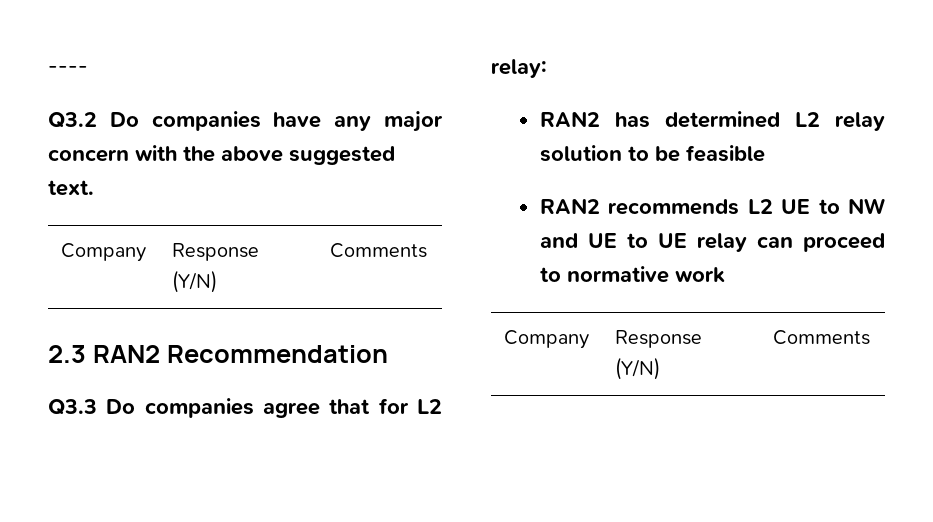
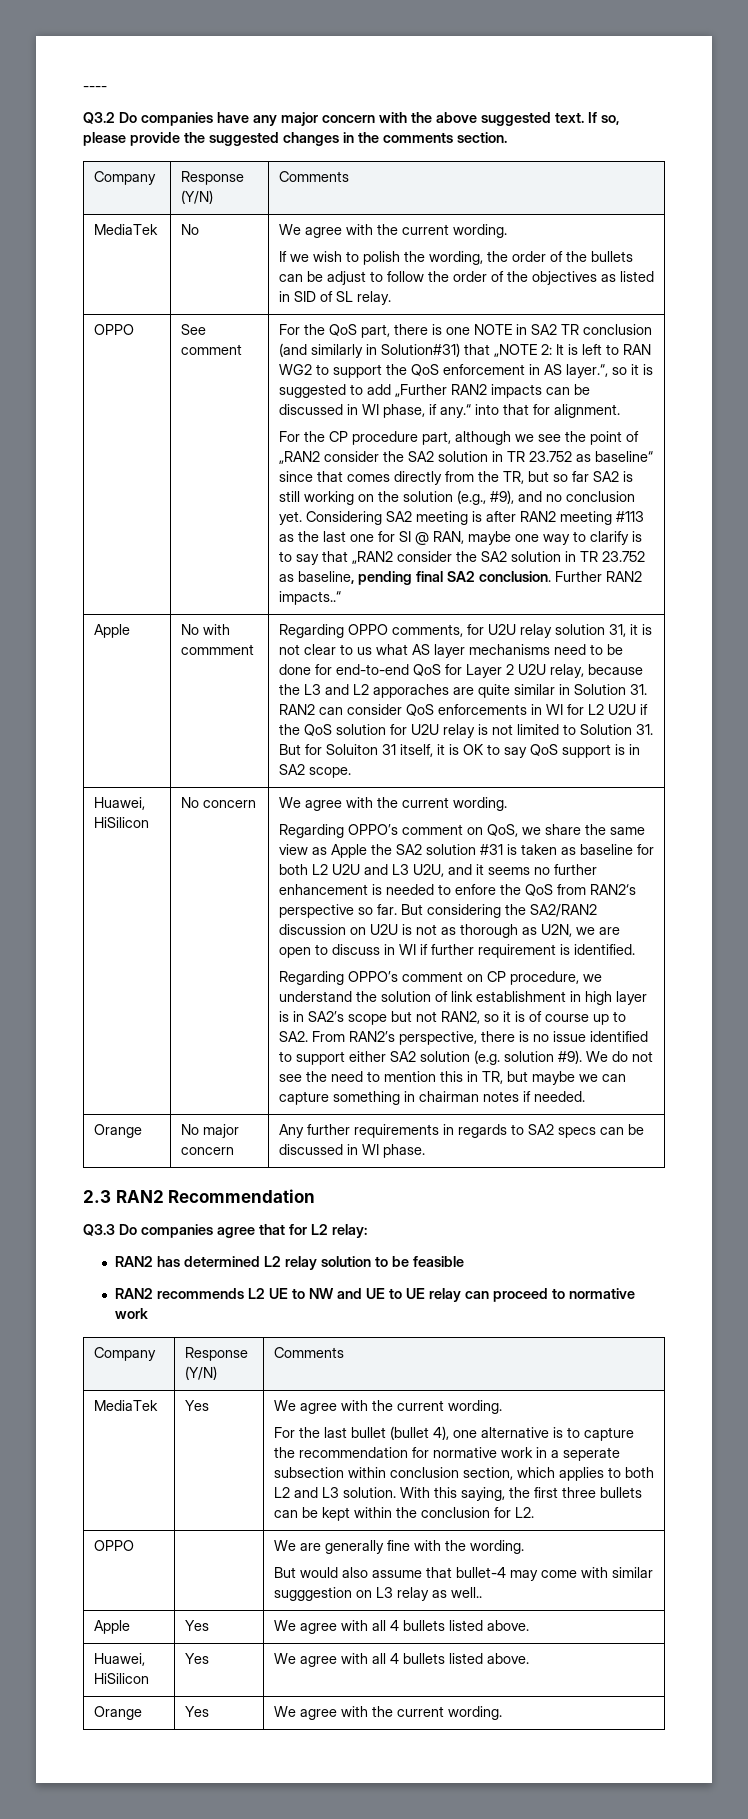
[60,243,146,262] [171,243,259,261] [171,270,217,293] [329,243,427,258] // Company | Response (Y/N) | Comments -> [588,112,619,125] [83,132,507,146] [93,171,156,185] [180,171,244,185] [180,190,213,204] [278,171,349,182] [93,224,158,235] [180,224,199,235] [278,224,507,238] [278,251,633,265] [278,271,654,285] [278,291,391,305] [93,324,134,335] [180,324,206,335] [180,344,242,355] [278,324,652,338] [278,343,651,358] [278,364,653,378] [278,384,590,398] [278,404,620,418] [278,431,639,445] [278,451,653,464] [278,471,633,485] [278,490,635,505] [278,511,644,525] [278,531,642,545] [278,551,645,565] [278,571,642,585] [278,591,341,605] [93,624,130,638] [180,624,230,635] [180,644,254,655] [278,624,652,638] [278,644,623,658] [278,664,643,678] [278,684,647,698] [278,704,648,716] [278,724,653,738] [278,744,640,758] [278,764,351,778] [93,797,145,810] [93,817,149,828] [180,797,256,808] [278,797,507,811] [278,824,645,838] [278,844,654,858] [278,864,597,877] [278,884,636,896] [278,904,597,918] [278,924,620,938] [278,944,635,958] [278,971,602,985] [278,991,647,1005] [278,1011,626,1025] [278,1031,648,1045] [278,1050,653,1065] [278,1071,626,1085] [278,1091,585,1105] [93,1124,142,1138] [180,1124,239,1138] [180,1147,234,1155] [278,1124,644,1138] [278,1144,425,1158] If so, please provide the suggested changes in the comments section. // Company | Response (Y/N) | Comments // MediaTek | No | We agree with the current wording. // If we wish to polish the wording, the order of the bullets can be adjust to follow the order of the objectives as listed in SID of SL relay. // OPPO | See comment | For the QoS part, there is one NOTE in SA2 TR conclusion (and similarly in Solution#31) that „NOTE 2: It is left to RAN WG2 to support the QoS enforcement in AS layer.“, so it is suggested to add „Further RAN2 impacts can be discussed in WI phase, if any.“ into that for alignment. // For the CP procedure part, although we see the point of „RAN2 consider the SA2 solution in TR 23.752 as baseline“ since that comes directly from the TR, but so far SA2 is still working on the solution (e.g., #9), and no conclusion yet. Considering SA2 meeting is after RAN2 meeting #113 as the last one for SI @ RAN, maybe one way to clarify is to say that „RAN2 consider the SA2 solution in TR 23.752 as baseline, pending final SA2 conclusion. Further RAN2 impacts..“ // Apple | No with commment | Regarding OPPO comments, for U2U relay solution 31, it is not clear to us what AS layer mechanisms need to be done for end-to-end QoS for Layer 2 U2U relay, because the L3 and L2 apporaches are quite similar in Solution 31. RAN2 can consider QoS enforcements in WI for L2 U2U if the QoS solution for U2U relay is not limited to Solution 31. But for Soluiton 31 itself, it is OK to say QoS support is in SA2 scope. // Huawei, HiSilicon | No concern | We agree with the current wording. // Regarding OPPO’s comment on QoS, we share the same view as Apple the SA2 solution #31 is taken as baseline for both L2 U2U and L3 U2U, and it seems no further enhancement is needed to enfore the QoS from RAN2‘s perspective so far. But considering the SA2/RAN2 discussion on U2U is not as thorough as U2N, we are open to discuss in WI if further requirement is identified. // Regarding OPPO’s comment on CP procedure, we understand the solution of link establishment in high layer is in SA2’s scope but not RAN2, so it is of course up to SA2. From RAN2’s perspective, there is no issue identified to support either SA2 solution (e.g. solution #9). We do not see the need to mention this in TR, but maybe we can capture something in chairman notes if needed. // Orange | No major concern | Any further requirements in regards to SA2 specs can be discussed in WI phase.
(870, 337) none -> [93,1400,158,1411] [184,1400,209,1411] [273,1400,502,1414] [273,1426,634,1441] [273,1447,620,1461] [273,1467,654,1481] [273,1487,642,1501] [273,1507,534,1521] [93,1540,134,1551] [273,1540,524,1554] [273,1567,653,1581] [273,1587,482,1601] [93,1620,130,1634] [184,1620,209,1631] [273,1620,529,1634] [93,1653,145,1666] [93,1673,149,1684] [184,1653,209,1664] [273,1653,529,1667] [93,1706,142,1720] [184,1706,209,1717] [273,1706,502,1720] // MediaTek | Yes | We agree with the current wording. // For the last bullet (bullet 4), one alternative is to capture the recommendation for normative work in a seperate subsection within conclusion section, which applies to both L2 and L3 solution. With this saying, the first three bullets can be kept within the conclusion for L2. // OPPO | | We are generally fine with the wording. // But would also assume that bullet-4 may come with similar sugggestion on L3 relay as well.. // Apple | Yes | We agree with all 4 bullets listed above. // Huawei, HiSilicon | Yes | We agree with all 4 bullets listed above. // Orange | Yes | We agree with the current wording.

